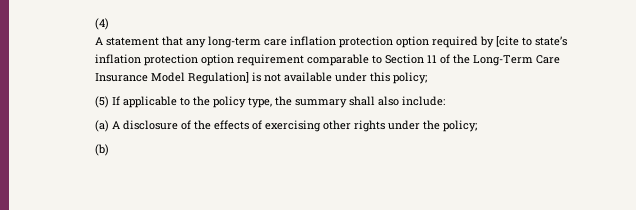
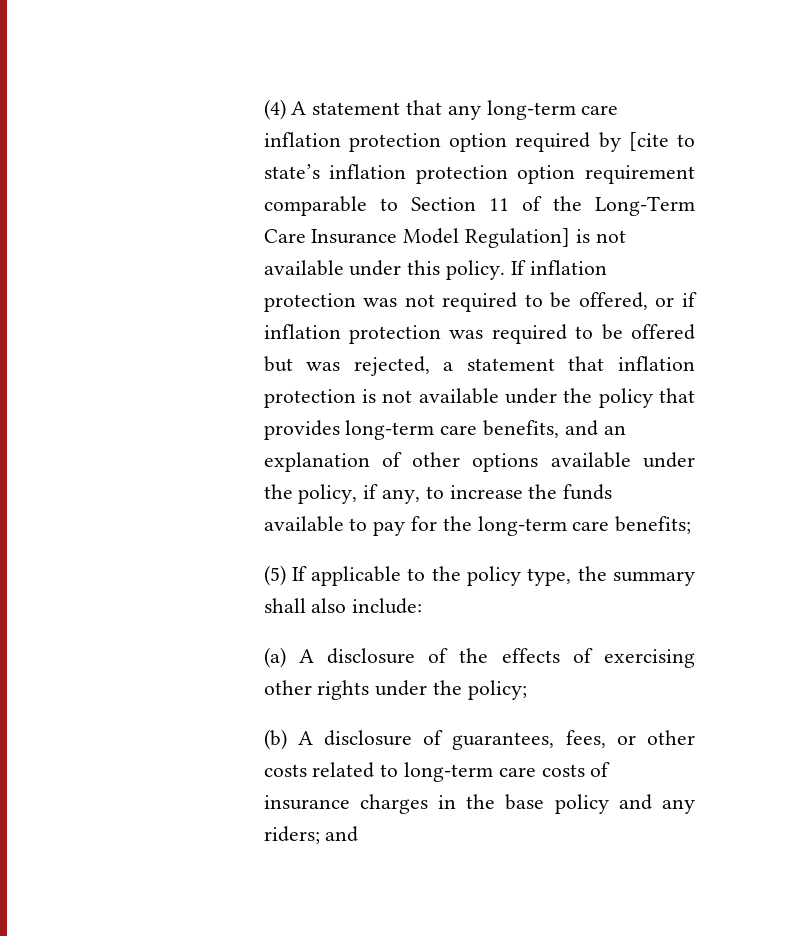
(109, 24) // -> (286, 109) none
[392,72,427,84] policy; -> [445,260,607,280] [263,292,698,312] [263,324,695,344] [263,356,695,376] [263,388,695,408] [263,420,626,440] [263,452,695,472] [263,484,613,504] [263,516,692,536] policy. If inflation protection was not required to be offered, or if inflation protection was required to be offered but was rejected, a statement that inflation protection is not available under the policy that provides long-term care benefits, and an explanation of other options available under the policy, if any, to increase the funds available to pay for the long-term care benefits;
(109, 150) none -> [297,730,695,750] [263,762,611,782] [263,794,695,814] [263,826,359,844] A disclosure of guarantees, fees, or other costs related to long-term care costs of insurance charges in the base policy and any riders; and

